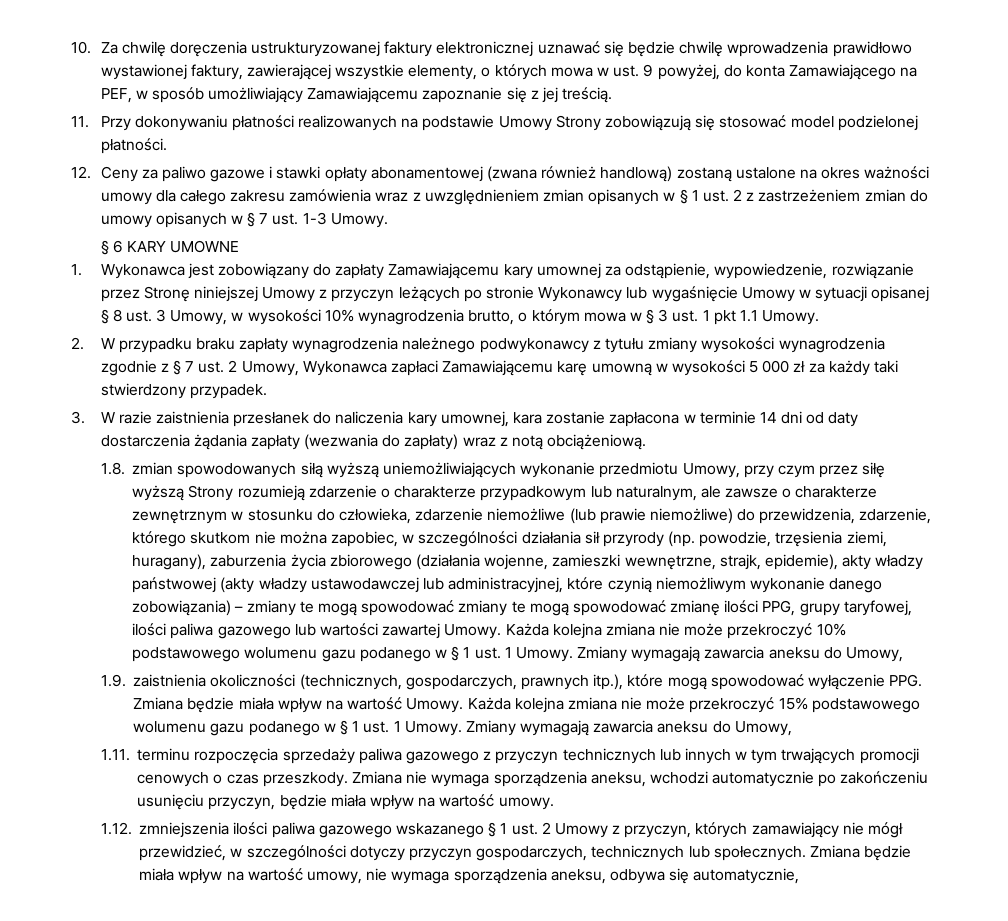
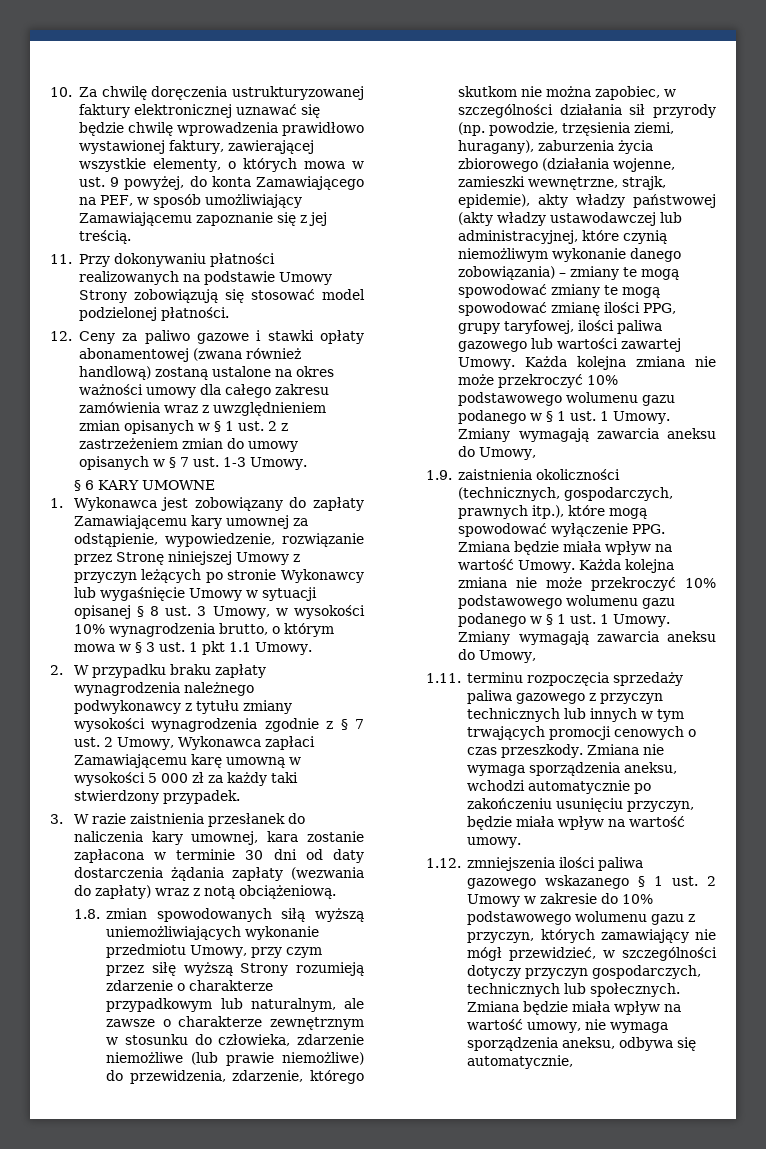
[759,412,777,423] 14 -> [245,850,264,860] 30
[778,697,808,710] 15% -> [685,578,716,588] 10%
(608, 830) none -> [524,893,654,904] [467,911,685,925] w zakresie do 10% podstawowego wolumenu gazu

